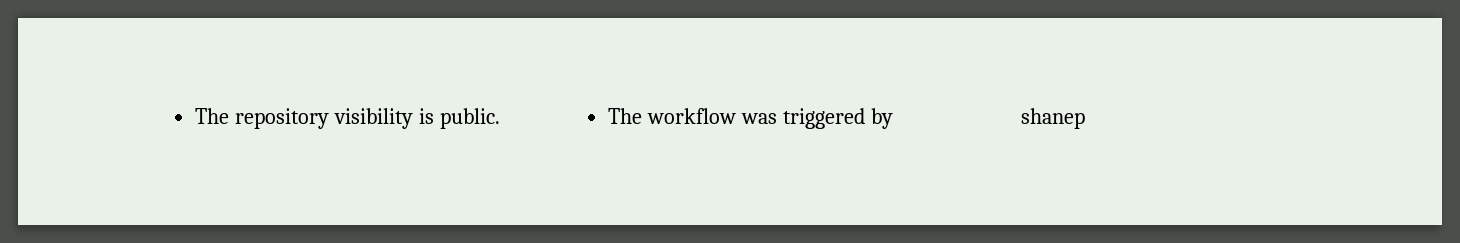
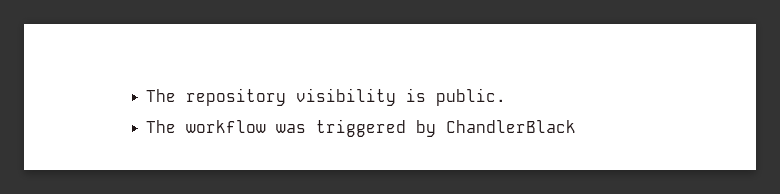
[1020,108,1085,129] shanep -> [445,120,576,133] ChandlerBlack

